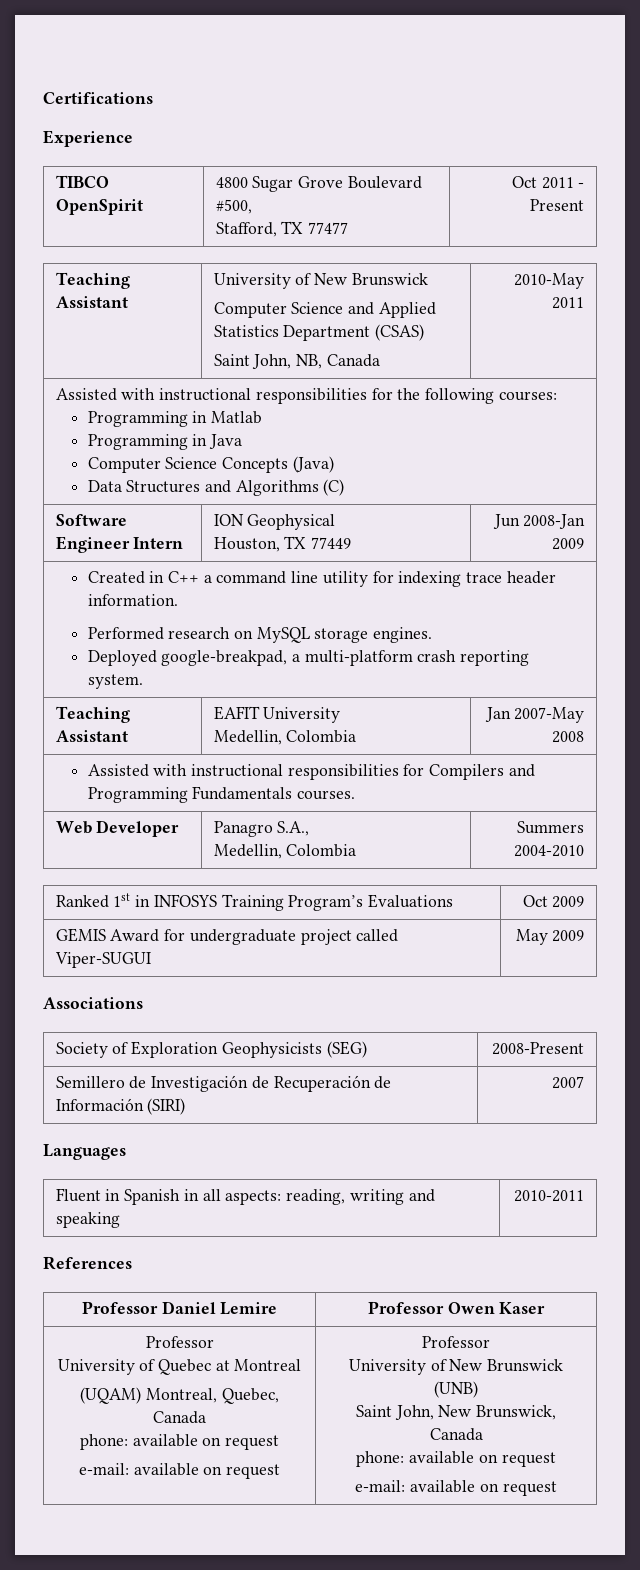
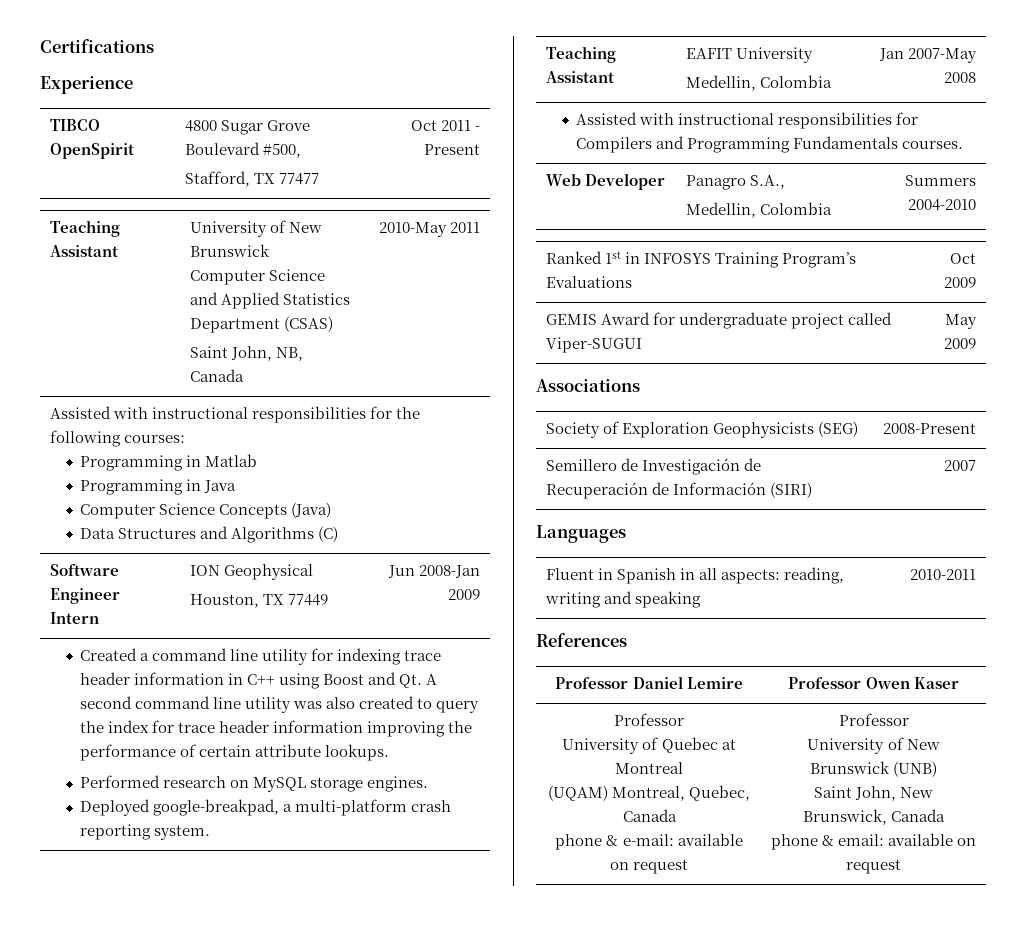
[149,571,200,583] in C++ -> (138, 654) none
[87,594,178,606] information. -> [134,672,438,689] [80,696,480,713] [80,720,473,737] [80,744,390,761] information in C++ using Boost and Qt. A second command line utility was also created to query the index for trace header information improving the performance of certain attribute lookups.
[79,1434,280,1450] phone: available on request // -> [555,834,619,850] phone &
[356,1451,556,1467] [355,1480,557,1496] phone: available on request // e-mail: available on request -> [770,833,977,850] [846,859,901,874] phone & email: available on request

